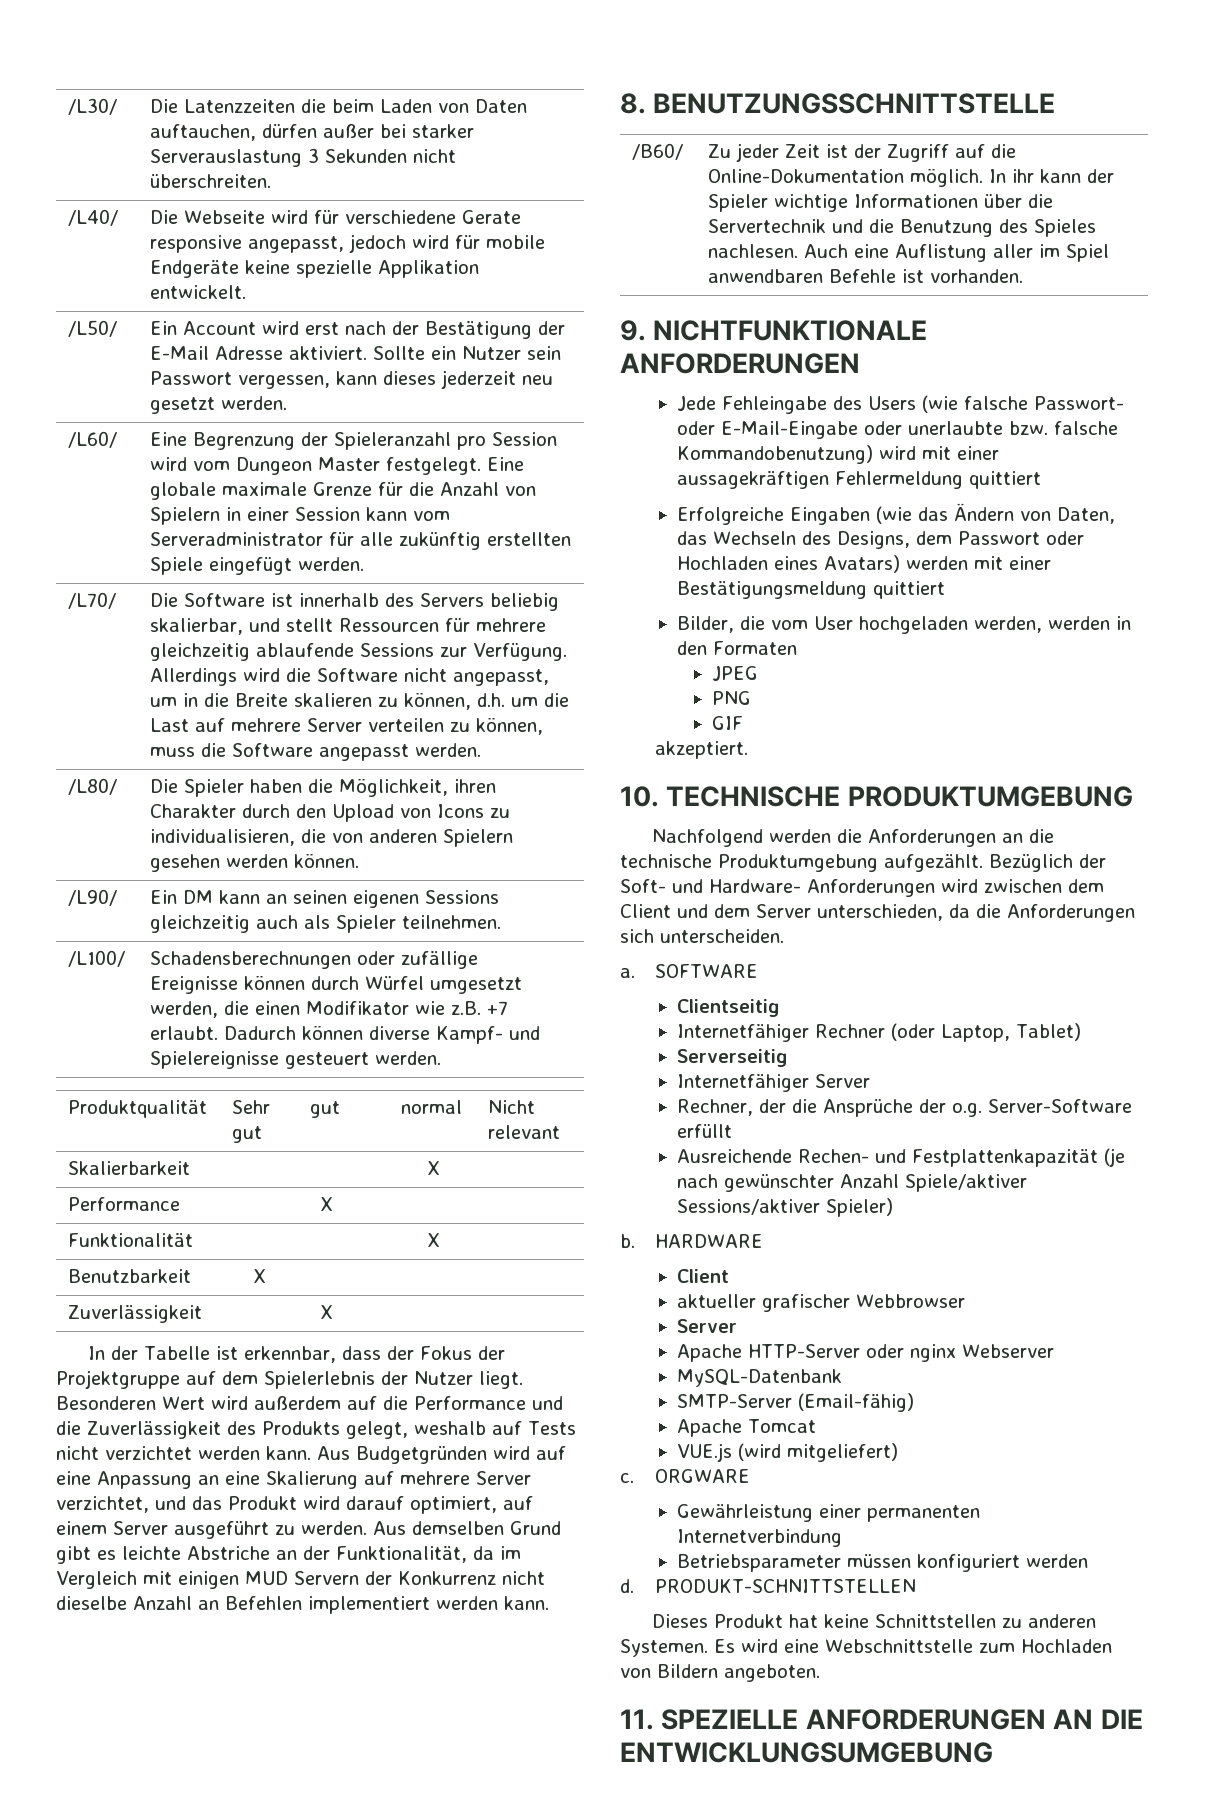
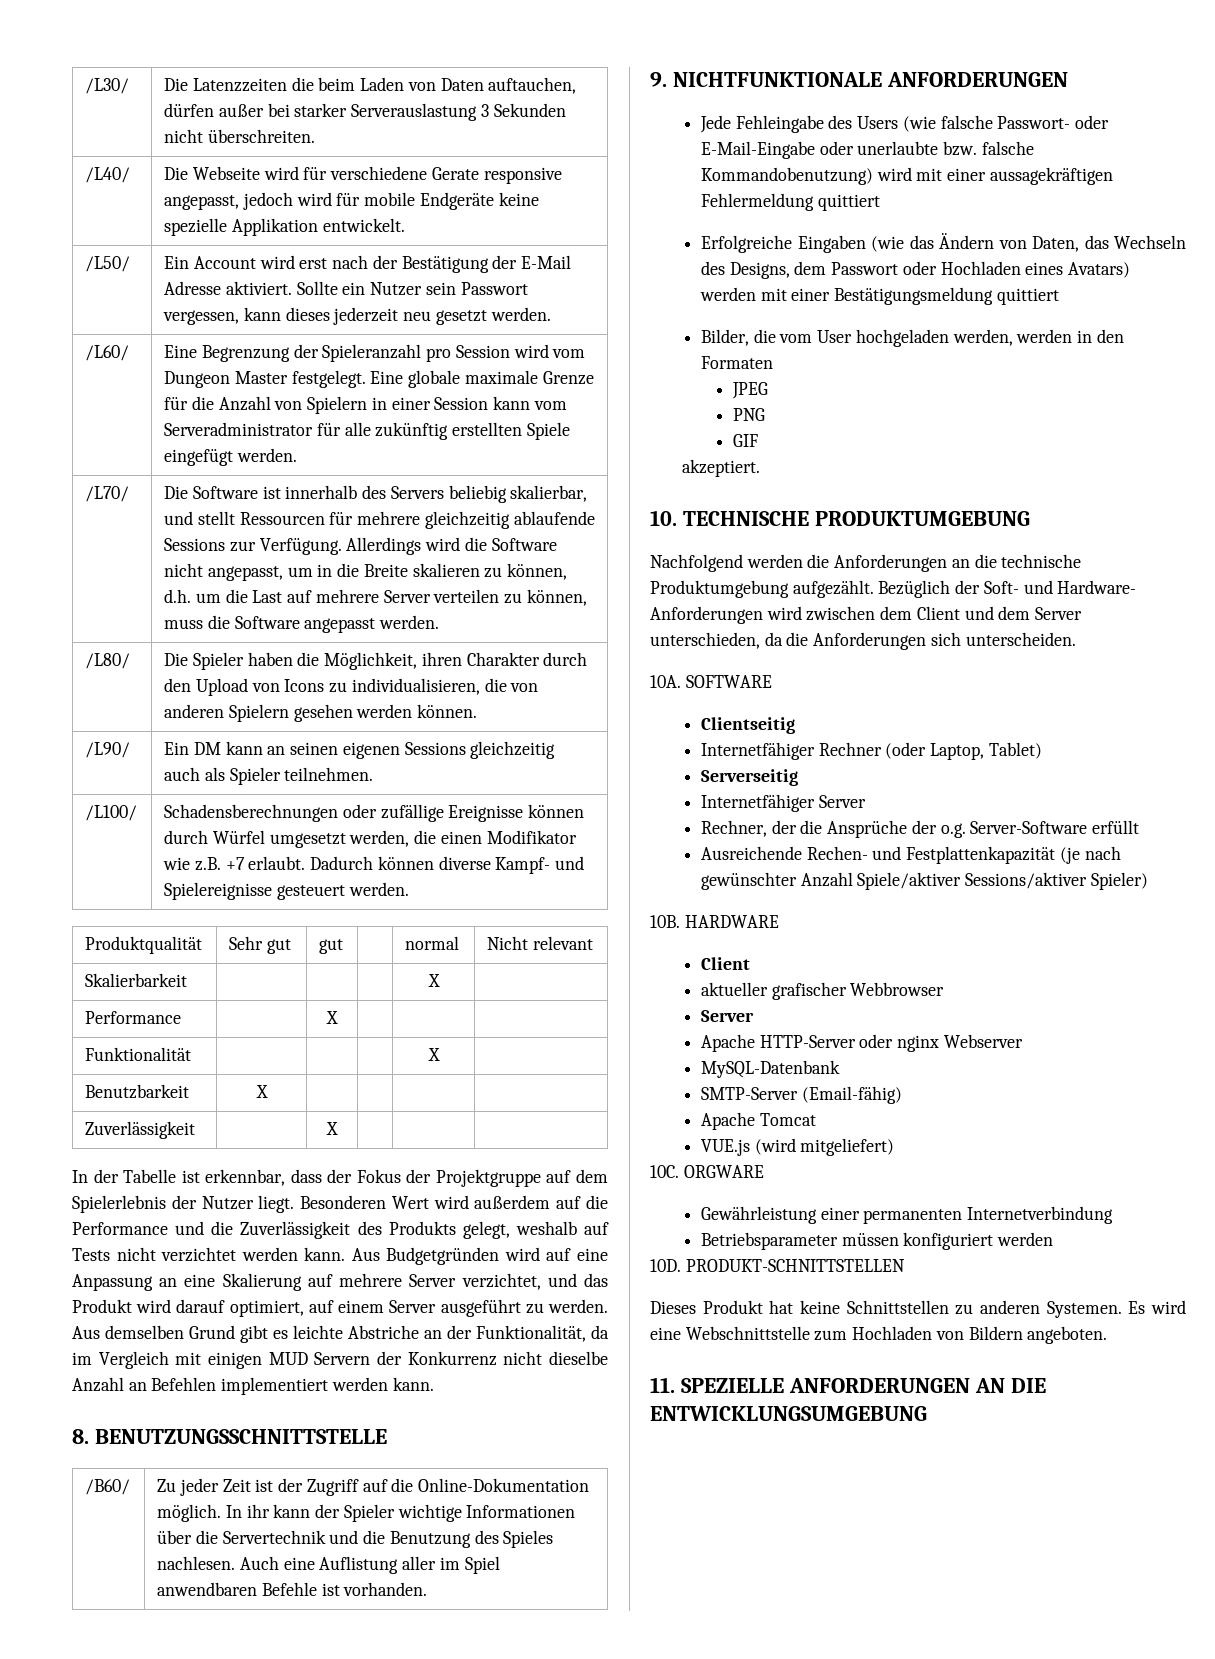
[620,968,635,978] a. -> [650,675,681,688] 10A.
[620,1234,635,1248] b. -> [650,915,680,928] 10B.
[620,1473,634,1483] c. -> [650,1165,679,1178] 10C.
[620,1579,634,1593] d. -> [650,1259,681,1272] 10D.

